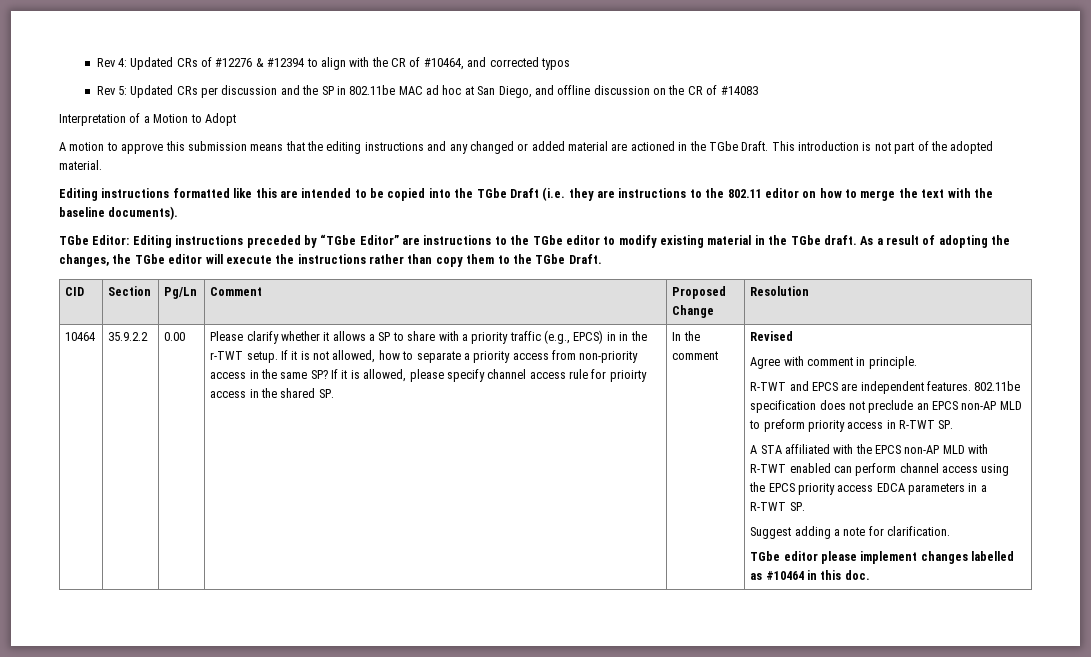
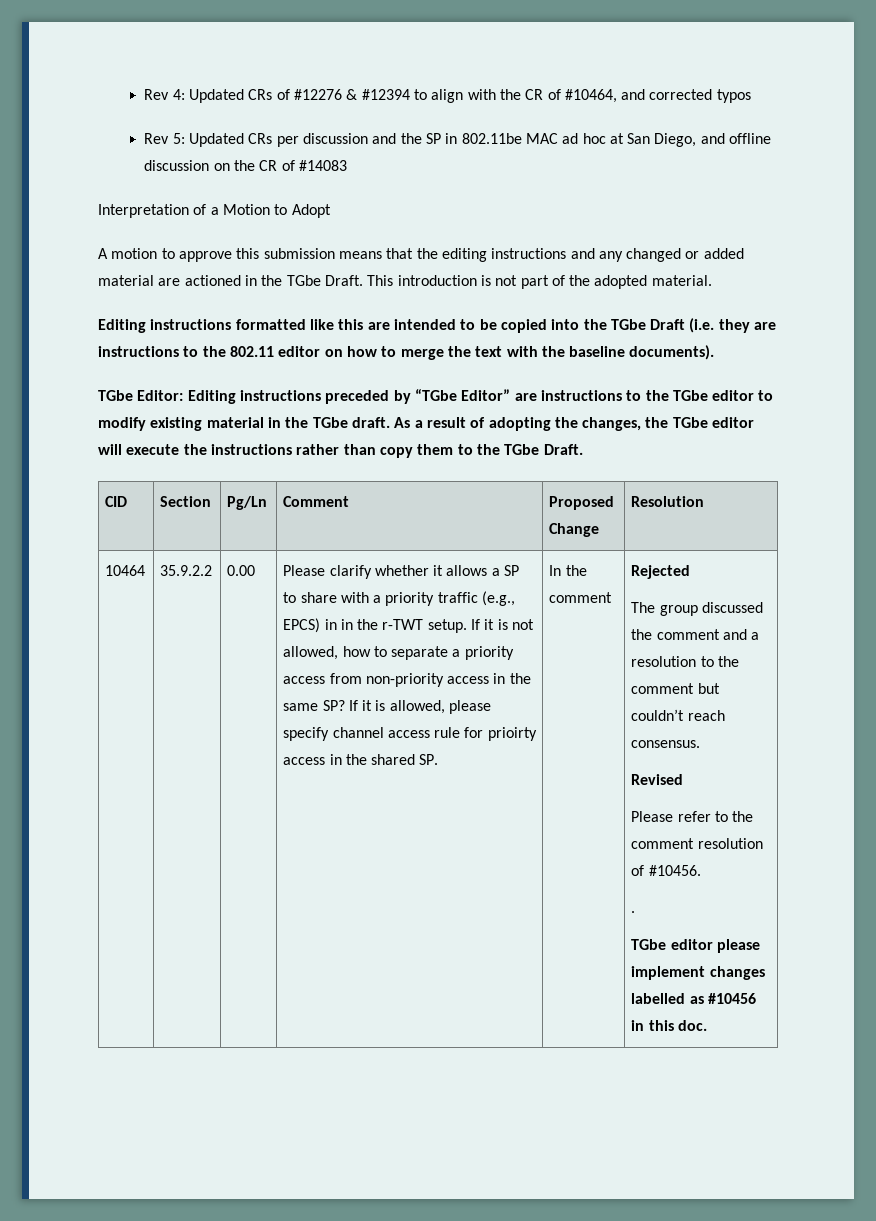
[750,331,794,341] [750,356,917,369] [750,381,1021,394] [750,400,1022,413] [749,419,954,432] [750,444,989,454] [750,463,1010,476] [749,482,987,495] [750,502,805,511] [750,526,951,539] Revised // Agree with comment in principle. // R-TWT and EPCS are independent features. 802.11be specification does not preclude an EPCS non-AP MLD to preform priority access in R-TWT SP. // A STA affiliated with the EPCS non-AP MLD with R-TWT enabled can perform channel access using the EPCS priority access EDCA parameters in a R-TWT SP. // Suggest adding a note for clarification. -> [631,565,691,579] [631,602,763,616] [631,629,760,640] [631,656,739,667] [631,683,720,694] [631,709,725,721] [631,740,701,748] [631,774,684,785] [631,811,754,822] [631,838,763,849] [631,865,701,876] [631,911,636,913] Rejected // The group discussed the comment and a resolution to the comment but couldn’t reach consensus. // Revised // Please refer to the comment resolution of #10456. // .
[765,571,804,580] #10464 -> [707,993,756,1004] #10456

